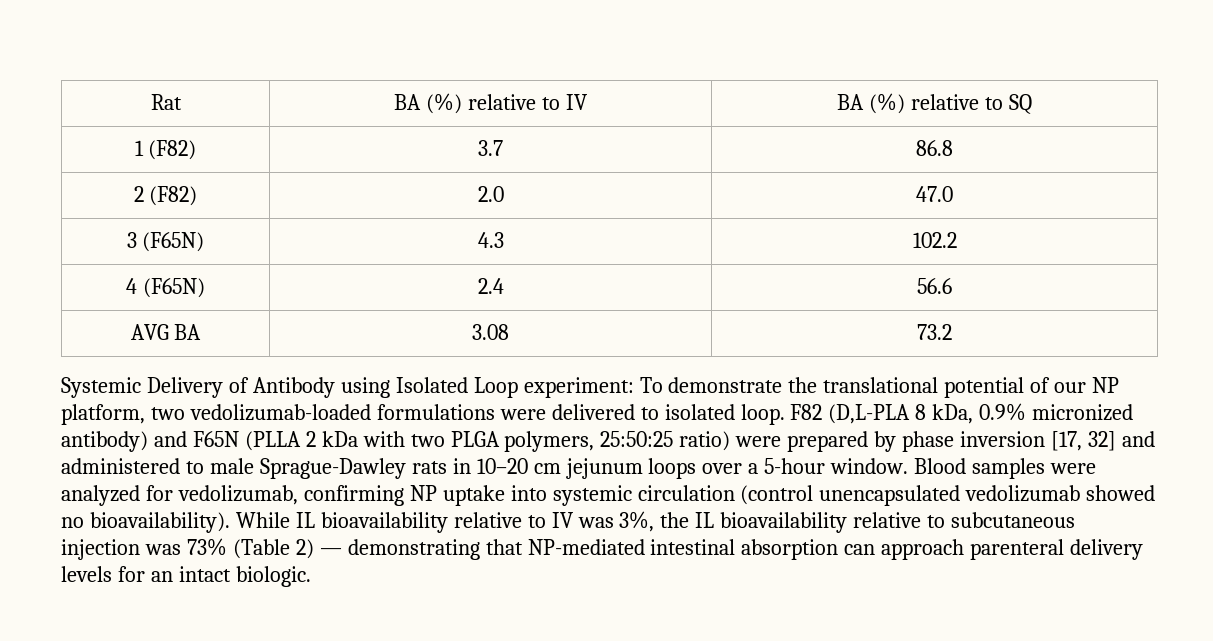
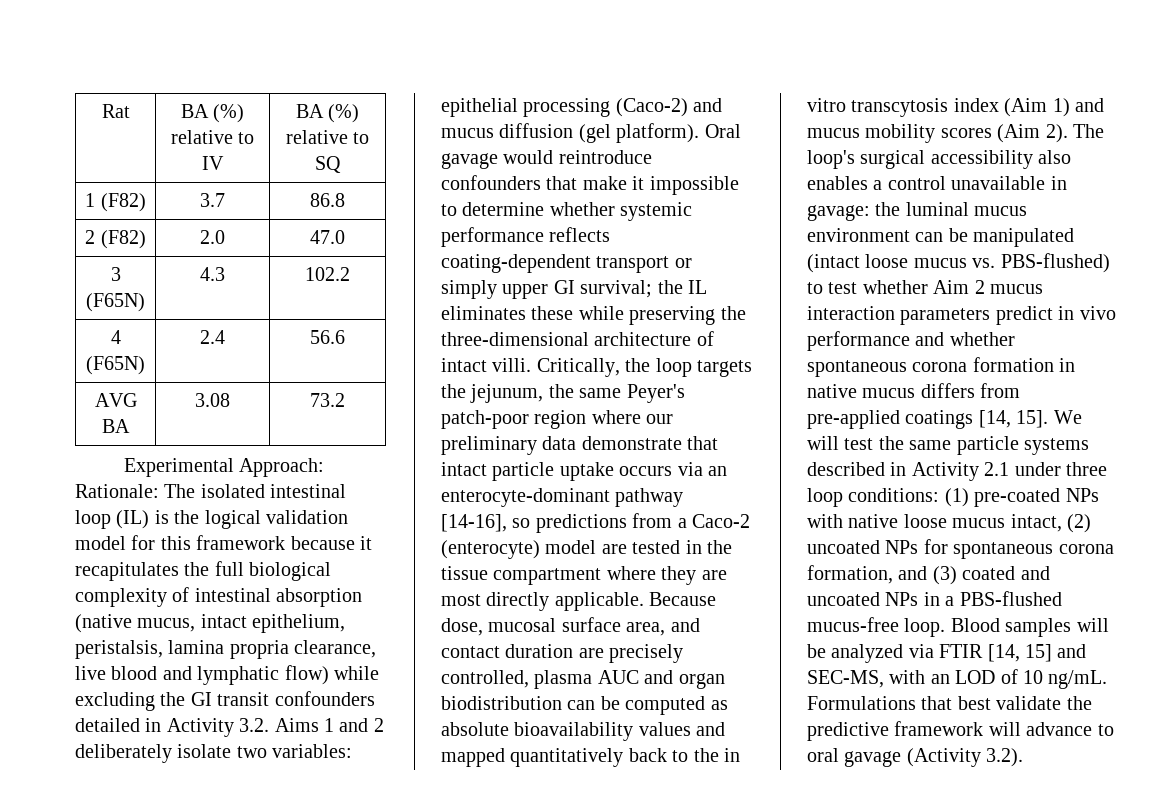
[61,377,1120,398] [61,403,1134,425] [61,431,1155,452] [61,458,1097,479] [61,485,1156,506] [61,511,1076,533] [61,538,1144,560] [61,566,311,587] Systemic Delivery of Antibody using Isolated Loop experiment: To demonstrate the translational potential of our NP platform, two vedolizumab-loaded formulations were delivered to isolated loop. F82 (D,L-PLA 8 kDa, 0.9% micronized antibody) and F65N (PLLA 2 kDa with two PLGA polymers, 25:50:25 ratio) were prepared by phase inversion [17, 32] and administered to male Sprague-Dawley rats in 10–20 cm jejunum loops over a 5-hour window. Blood samples were analyzed for vedolizumab, confirming NP uptake into systemic circulation (control unencapsulated vedolizumab showed no bioavailability). While IL bioavailability relative to IV was 3%, the IL bioavailability relative to subcutaneous injection was 73% (Table 2) — demonstrating that NP-mediated intestinal absorption can approach parenteral delivery levels for an intact biologic. -> [123,458,324,477] [75,484,347,498] [75,510,348,529] [75,535,372,550] [75,561,332,581] [75,587,363,607] [75,614,346,633] [75,640,377,659] [75,665,379,685] [75,691,375,711] [75,718,384,737] [75,744,353,763] [441,98,723,117] [441,123,741,143] [441,150,652,169] [441,175,739,195] [441,202,693,221] [441,227,611,247] [441,254,692,273] [441,280,707,299] [441,306,746,325] [441,331,714,346] [441,358,752,377] [441,384,685,403] [441,410,674,429] [441,436,719,455] [441,462,727,481] [441,488,684,507] [441,513,750,533] [441,540,732,559] [441,566,727,585] [441,592,717,611] [441,617,700,636] [441,644,684,663] [441,670,725,689] [441,696,728,715] [441,722,726,741] [441,748,740,767] [807,98,1104,117] [807,124,1104,143] [807,150,1072,169] [807,176,1067,190] [807,202,1028,221] [807,228,1075,247] [807,253,1110,273] [807,280,1043,294] [807,306,1116,325] [807,331,1015,351] [807,357,1076,377] [807,383,1021,398] [807,410,1082,429] [807,436,1089,455] [807,462,1107,481] [807,488,1099,507] [807,514,1091,533] [807,539,1114,559] [807,565,1050,585] [807,591,1062,606] [807,617,1109,637] [807,644,1087,663] [807,669,1108,689] [807,696,1092,710] [807,721,1114,741] [807,748,1024,767] Experimental Approach: Rationale: The isolated intestinal loop (IL) is the logical validation model for this framework because it recapitulates the full biological complexity of intestinal absorption (native mucus, intact epithelium, peristalsis, lamina propria clearance, live blood and lymphatic flow) while excluding the GI transit confounders detailed in Activity 3.2. Aims 1 and 2 deliberately isolate two variables: epithelial processing (Caco-2) and mucus diffusion (gel platform). Oral gavage would reintroduce confounders that make it impossible to determine whether systemic performance reflects coating-dependent transport or simply upper GI survival; the IL eliminates these while preserving the three-dimensional architecture of intact villi. Critically, the loop targets the jejunum, the same Peyer's patch-poor region where our preliminary data demonstrate that intact particle uptake occurs via an enterocyte-dominant pathway [14-16], so predictions from a Caco-2 (enterocyte) model are tested in the tissue compartment where they are most directly applicable. Because dose, mucosal surface area, and contact duration are precisely controlled, plasma AUC and organ biodistribution can be computed as absolute bioavailability values and mapped quantitatively back to the in vitro transcytosis index (Aim 1) and mucus mobility scores (Aim 2). The loop's surgical accessibility also enables a control unavailable in gavage: the luminal mucus environment can be manipulated (intact loose mucus vs. PBS-flushed) to test whether Aim 2 mucus interaction parameters predict in vivo performance and whether spontaneous corona formation in native mucus differs from pre-applied coatings [14, 15]. We will test the same particle systems described in Activity 2.1 under three loop conditions: (1) pre-coated NPs with native loose mucus intact, (2) uncoated NPs for spontaneous corona formation, and (3) coated and uncoated NPs in a PBS-flushed mucus-free loop. Blood samples will be analyzed via FTIR [14, 15] and SEC-MS, with an LOD of 10 ng/mL. Formulations that best validate the predictive framework will advance to oral gavage (Activity 3.2).

